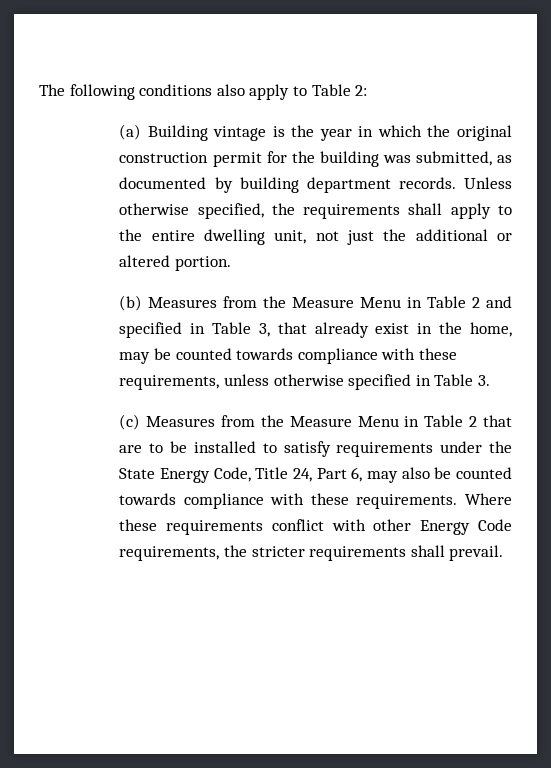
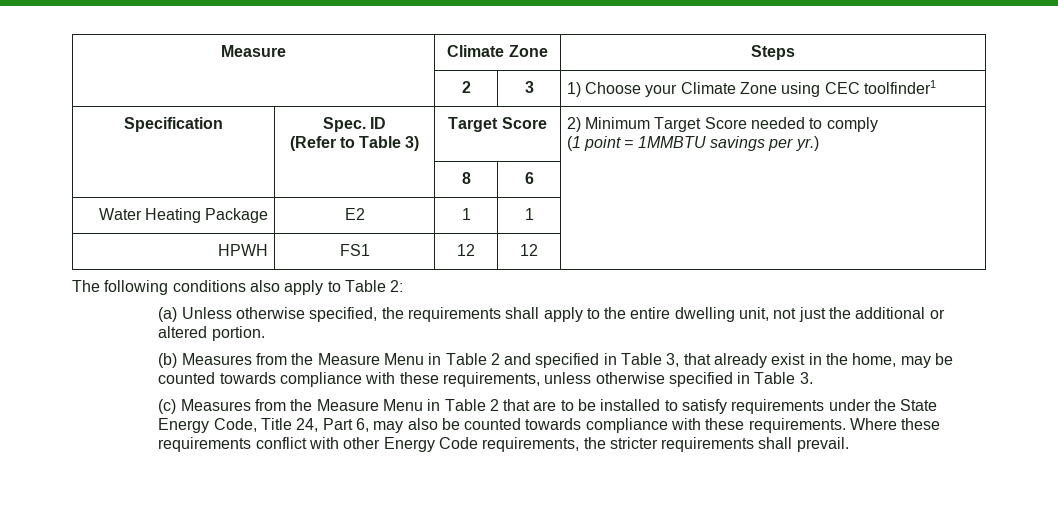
(39, 90) none -> [221,45,286,57] [447,45,548,57] [751,45,795,60] [461,81,471,93] [524,81,534,93] [566,80,936,97] [124,117,223,132] [322,117,387,132] [289,136,420,151] [448,117,547,132] [566,117,878,132] [566,136,819,151] [461,172,471,184] [524,172,534,184] [98,208,269,223] [344,208,365,220] [461,208,471,220] [524,208,534,220] [218,244,269,256] [339,244,370,256] [457,244,475,256] [520,244,538,256] Measure | Climate Zone | Steps // | 2 | 3 | 1) Choose your Climate Zone using CEC toolfinder1 // Specification | Spec. ID // (Refer to Table 3) | Target Score | 2) Minimum Target Score needed to comply // (1 point = 1MMBTU savings per yr.) // | | 8 | 6 | // Water Heating Package | E2 | 1 | 1 | // HPWH | FS1 | 12 | 12 | //
[147,125,513,141] [119,151,513,167] [119,177,456,193] Building vintage is the year in which the original construction permit for the building was submitted, as documented by building department records. -> (178, 314) none

